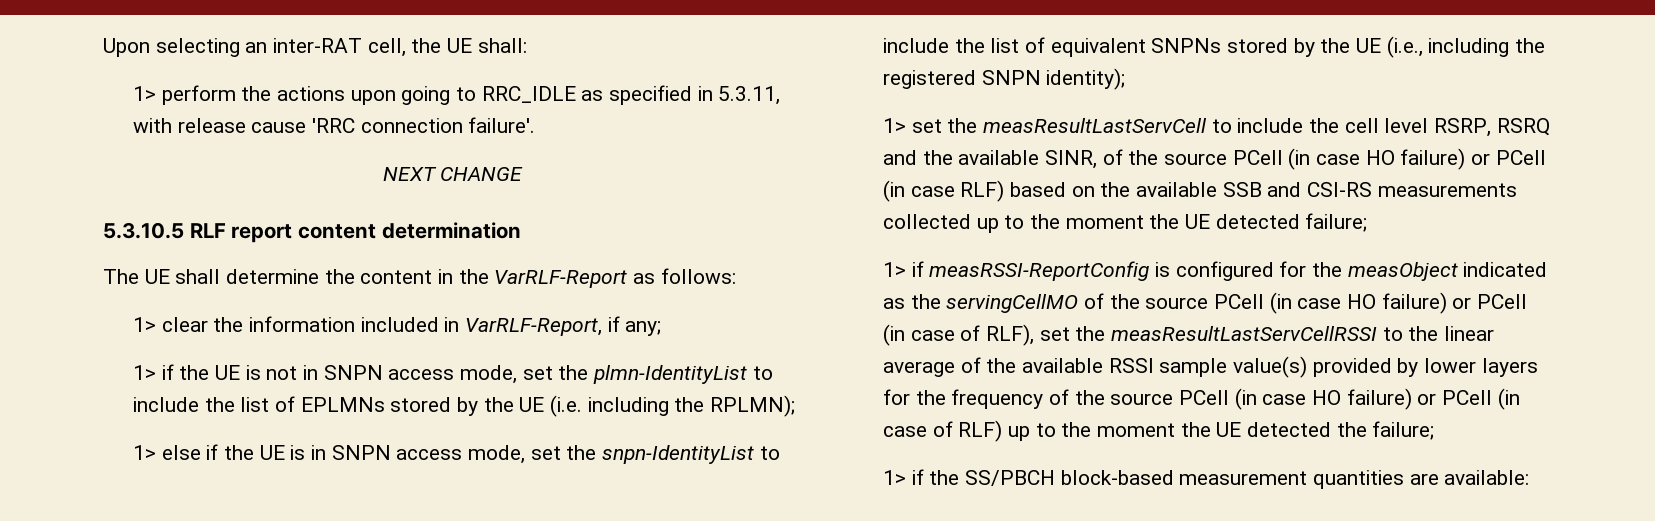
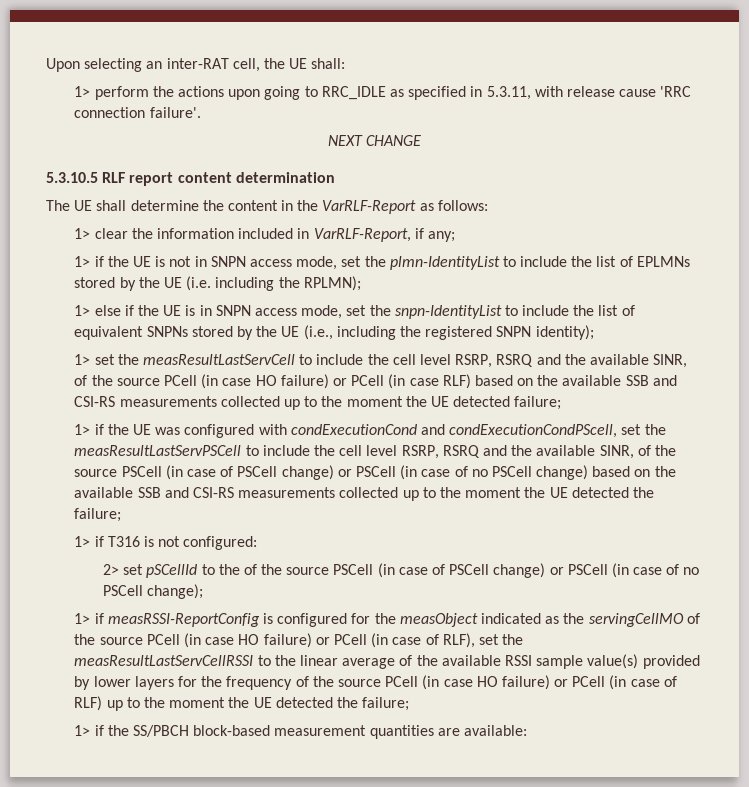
(1368, 222) none -> [74,424,666,438] [74,445,676,459] [74,465,676,480] [74,487,654,501] [74,508,122,522] [74,536,258,550] [102,563,700,578] [102,584,204,599] // 1> if the UE was configured with condExecutionCond and condExecutionCondPScell, set the measResultLastServPSCell to include the cell level RSRP, RSRQ and the available SINR, of the source PSCell (in case of PSCell change) or PSCell (in case of no PSCell change) based on the available SSB and CSI-RS measurements collected up to the moment the UE detected the failure; // 1> if T316 is not configured: // 2> set pSCellId to the of the source PSCell (in case of PSCell change) or PSCell (in case of no PSCell change);

